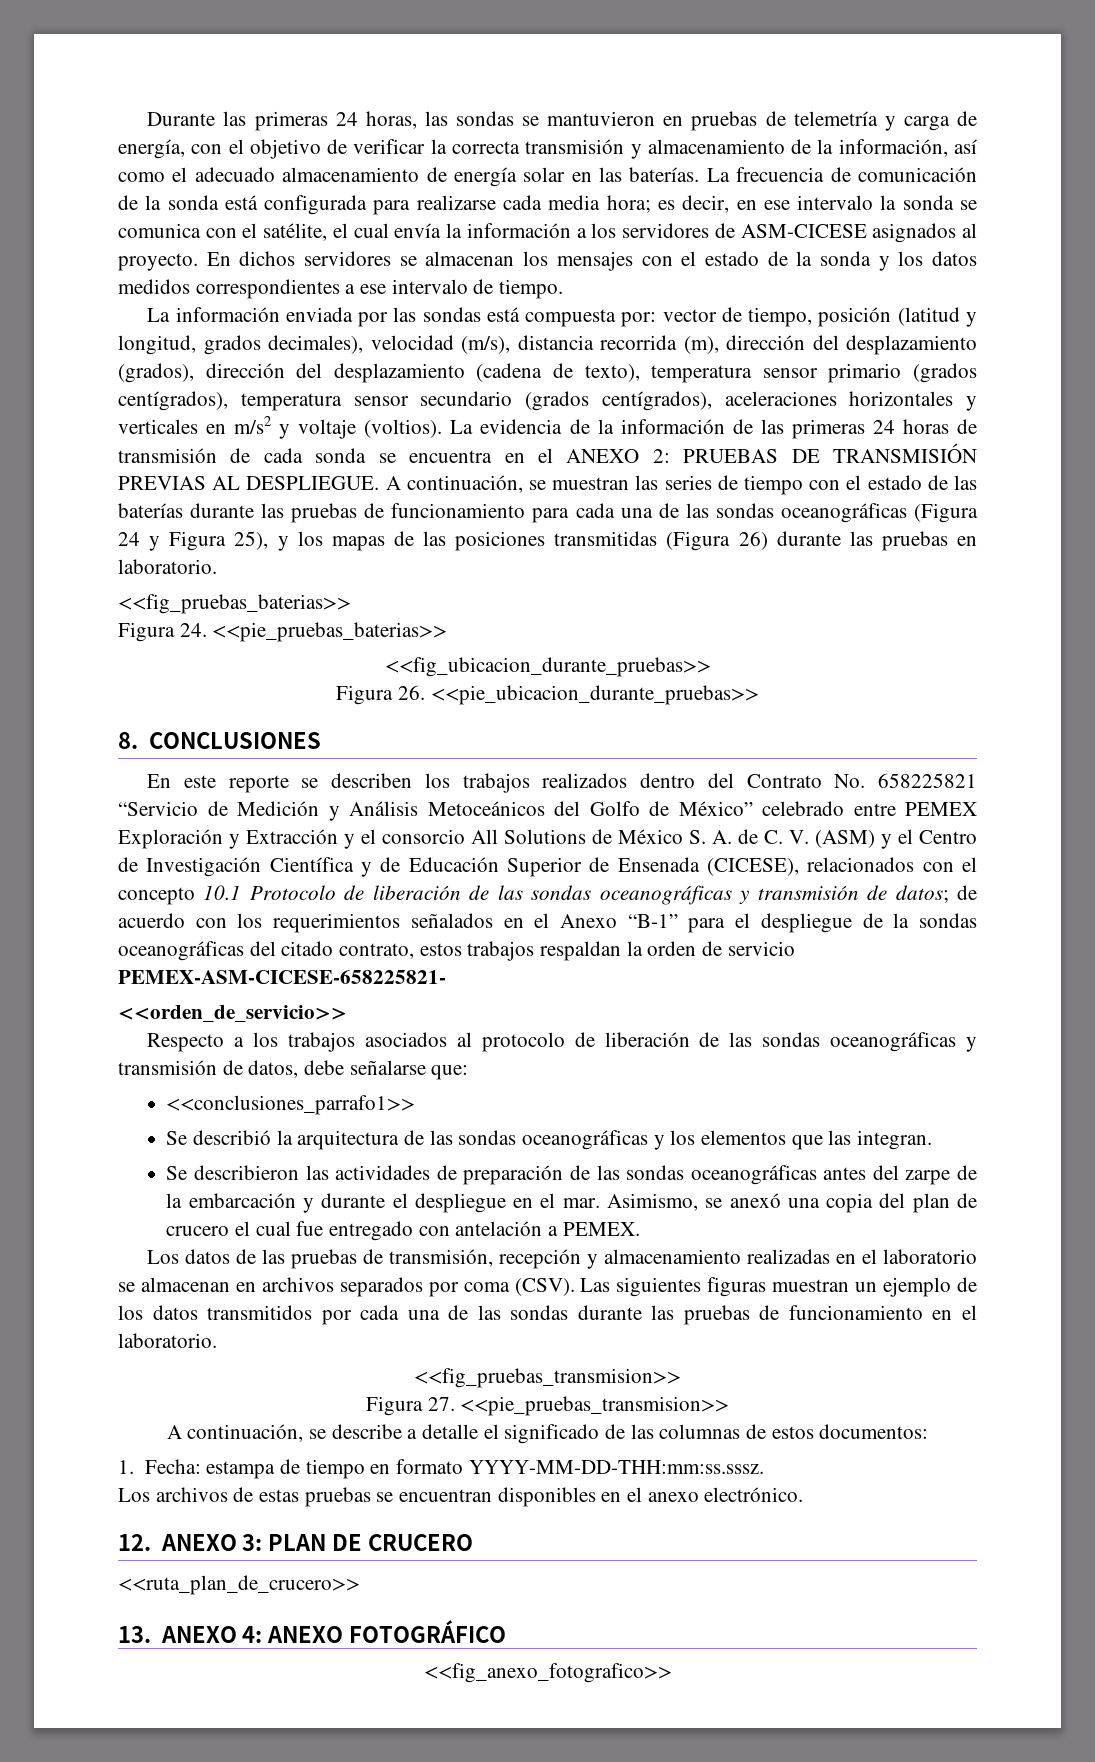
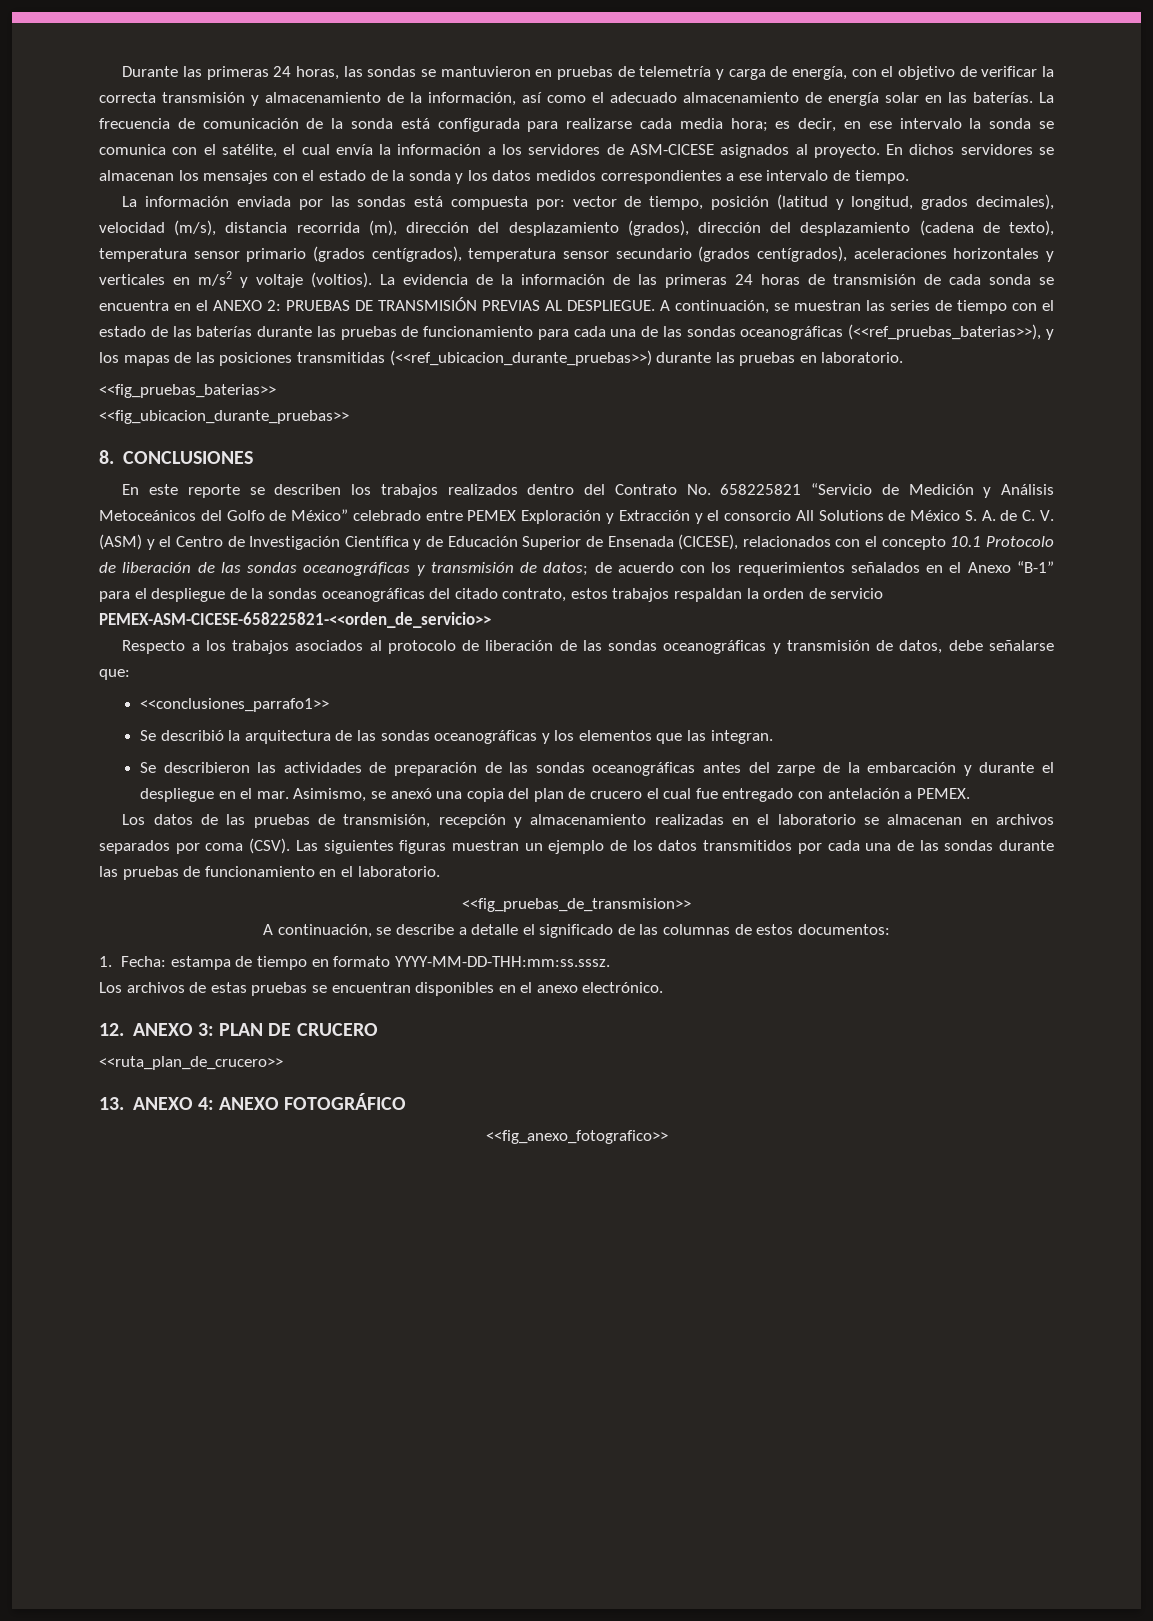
[914,503,979,523] [118,531,269,551] (Figura 24 y Figura 25), -> [848,324,1042,340] (<<ref_pruebas_baterias>>),
[666,531,768,551] (Figura 26) -> [389,350,652,366] (<<ref_ubicacion_durante_pruebas>>)
[118,622,448,642] [384,657,711,677] [336,685,759,705] Figura 24. <<pie_pruebas_baterias>> // <<fig_ubicacion_durante_pruebas>> // Figura 26. <<pie_ubicacion_durante_pruebas>> -> [99,410,349,424] <<fig_ubicacion_durante_pruebas>>
[118,970,446,984] [118,1005,347,1022] PEMEX-ASM-CICESE-658225821- // <<orden_de_servicio>> -> [99,612,491,628] PEMEX-ASM-CICESE-658225821-<<orden_de_servicio>>
[414,1368,681,1388] [365,1396,730,1416] <<fig_pruebas_transmision>> // Figura 27. <<pie_pruebas_transmision>> -> [462,898,691,912] <<fig_pruebas_de_transmision>>

